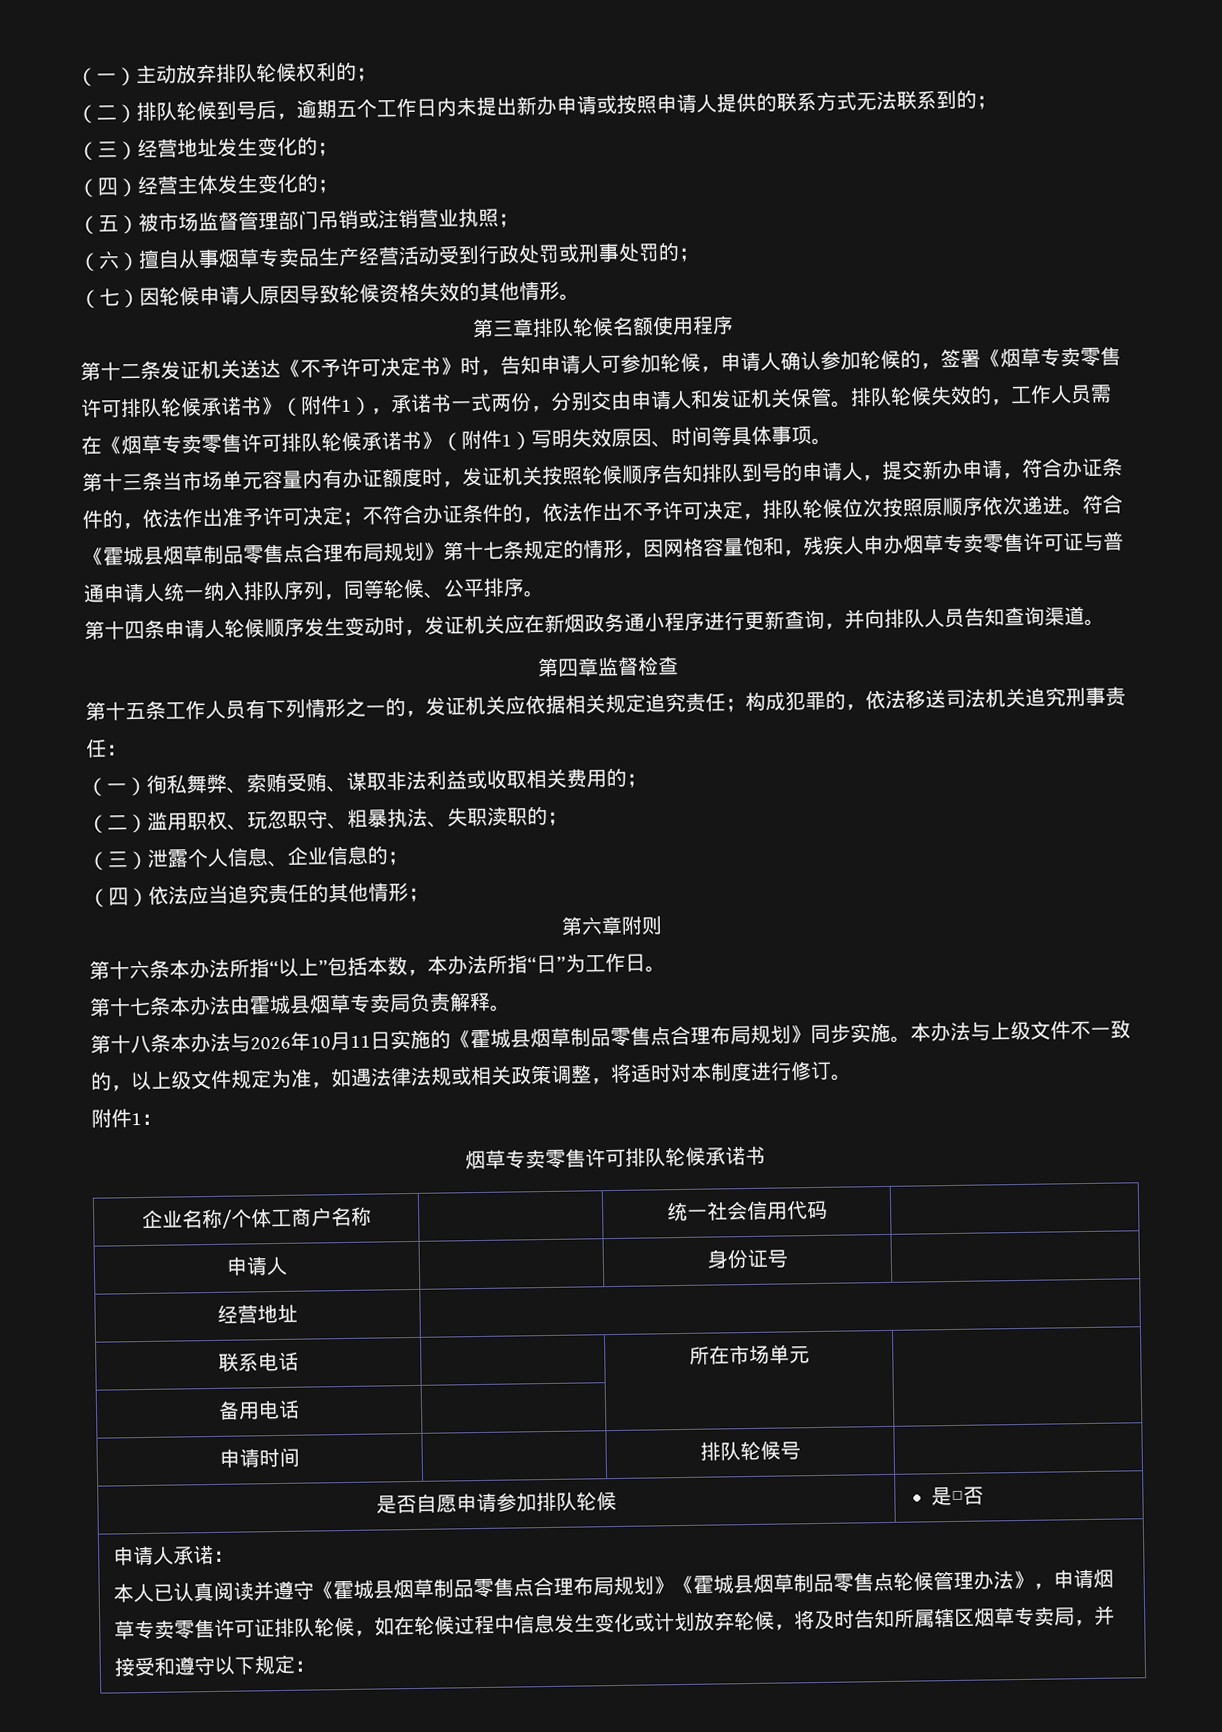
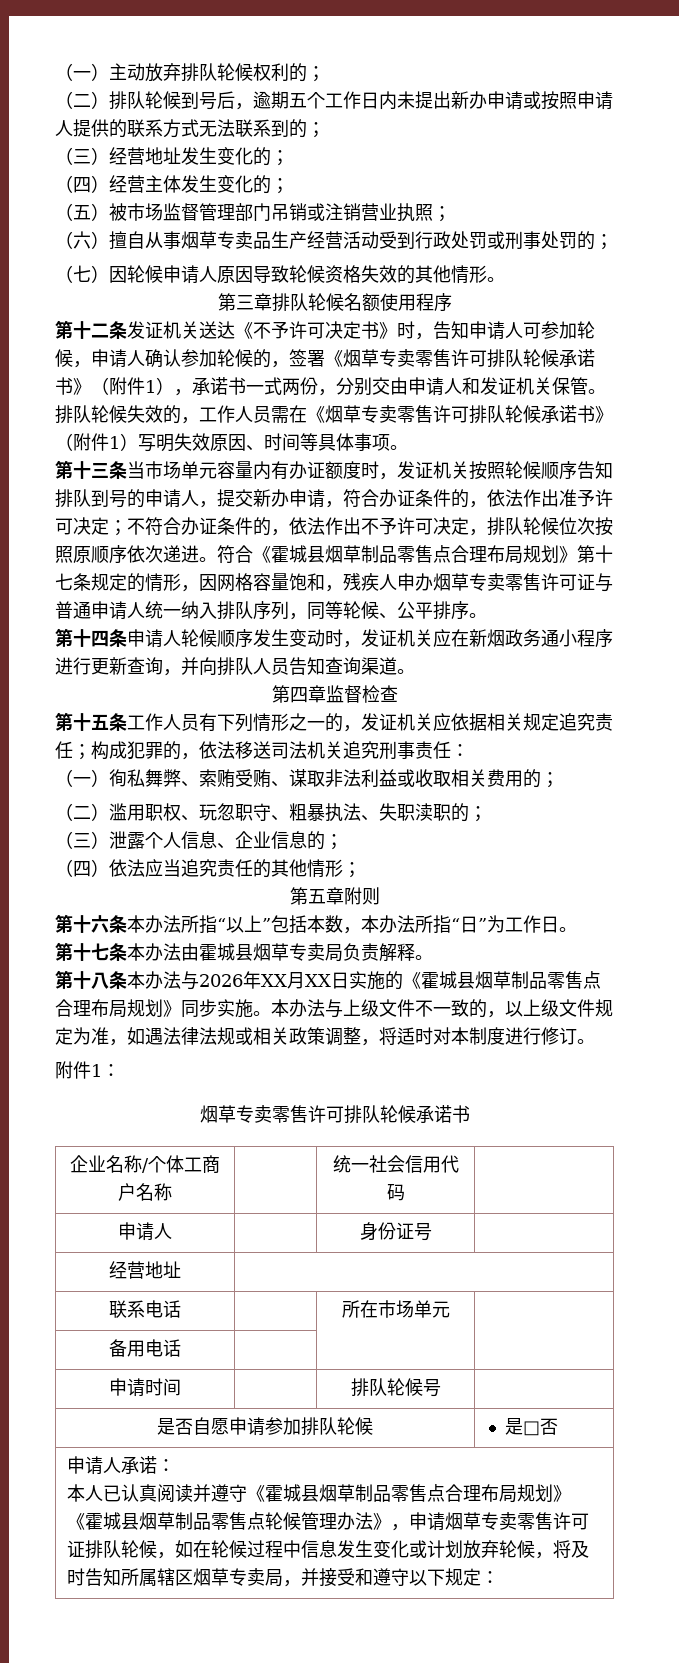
[581,917,603,936] 六 -> [307,889,326,904] 五
[310,1031,371,1051] 10月11 -> [261,972,331,989] XX月XX

